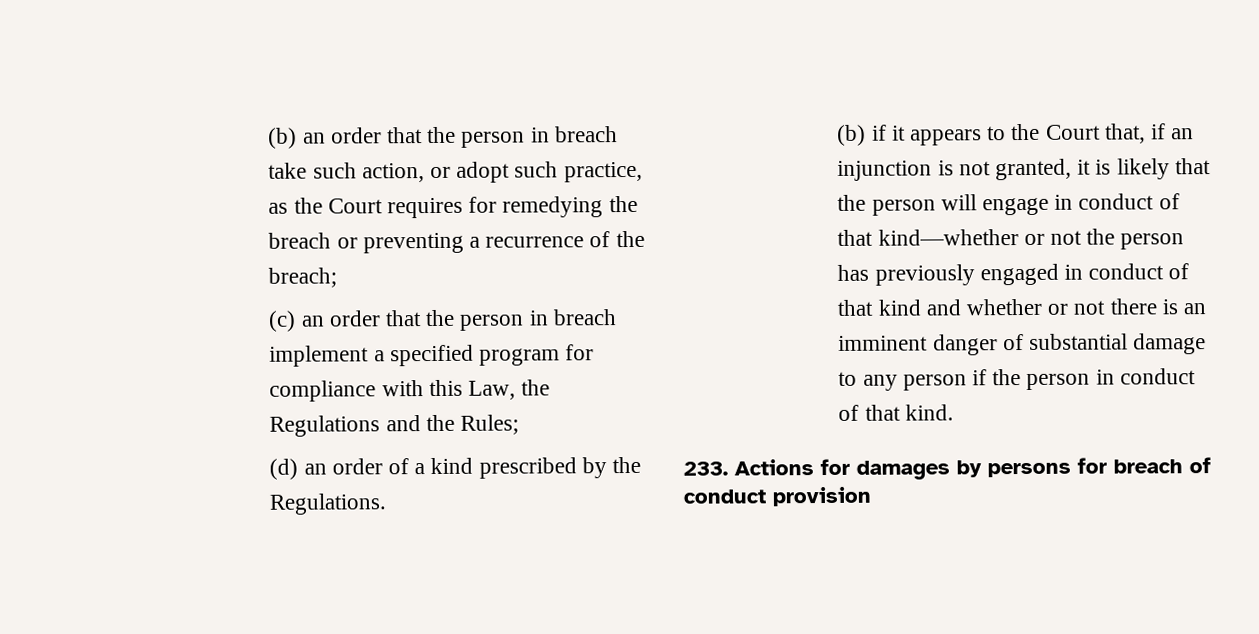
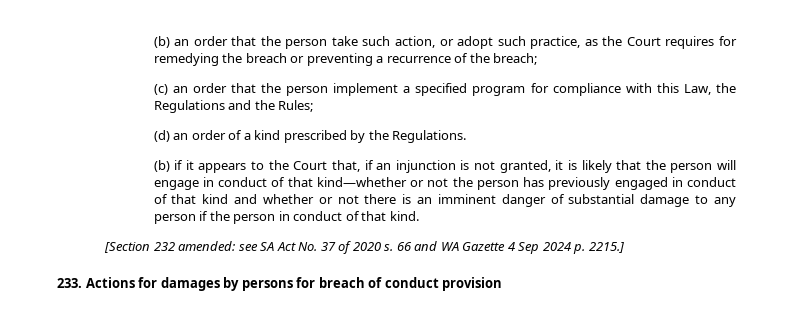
[530,126,618,143] in breach -> (328, 44) none
[528,309,617,326] in breach -> (329, 91) none
(954, 412) none -> [104,241,624,254] // [Section 232 amended: see SA Act No. 37 of 2020 s. 66 and WA Gazette 4 Sep 2024 p. 2215.]

